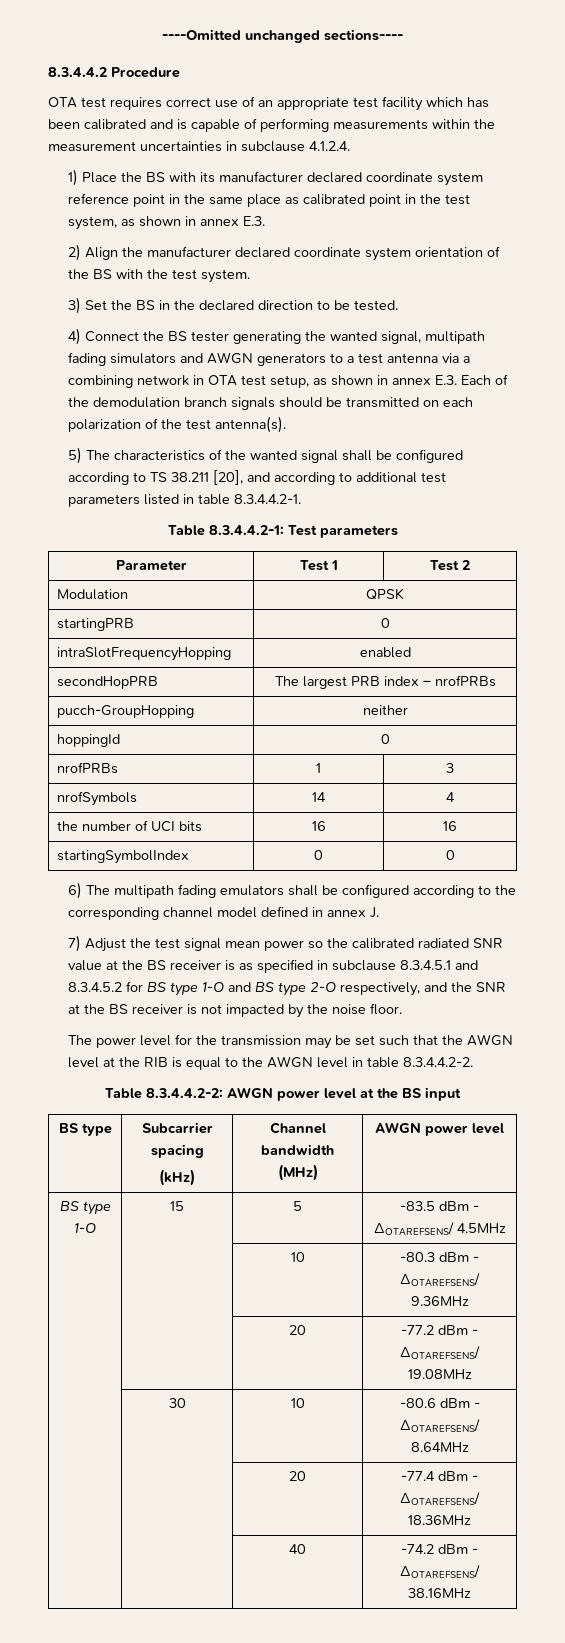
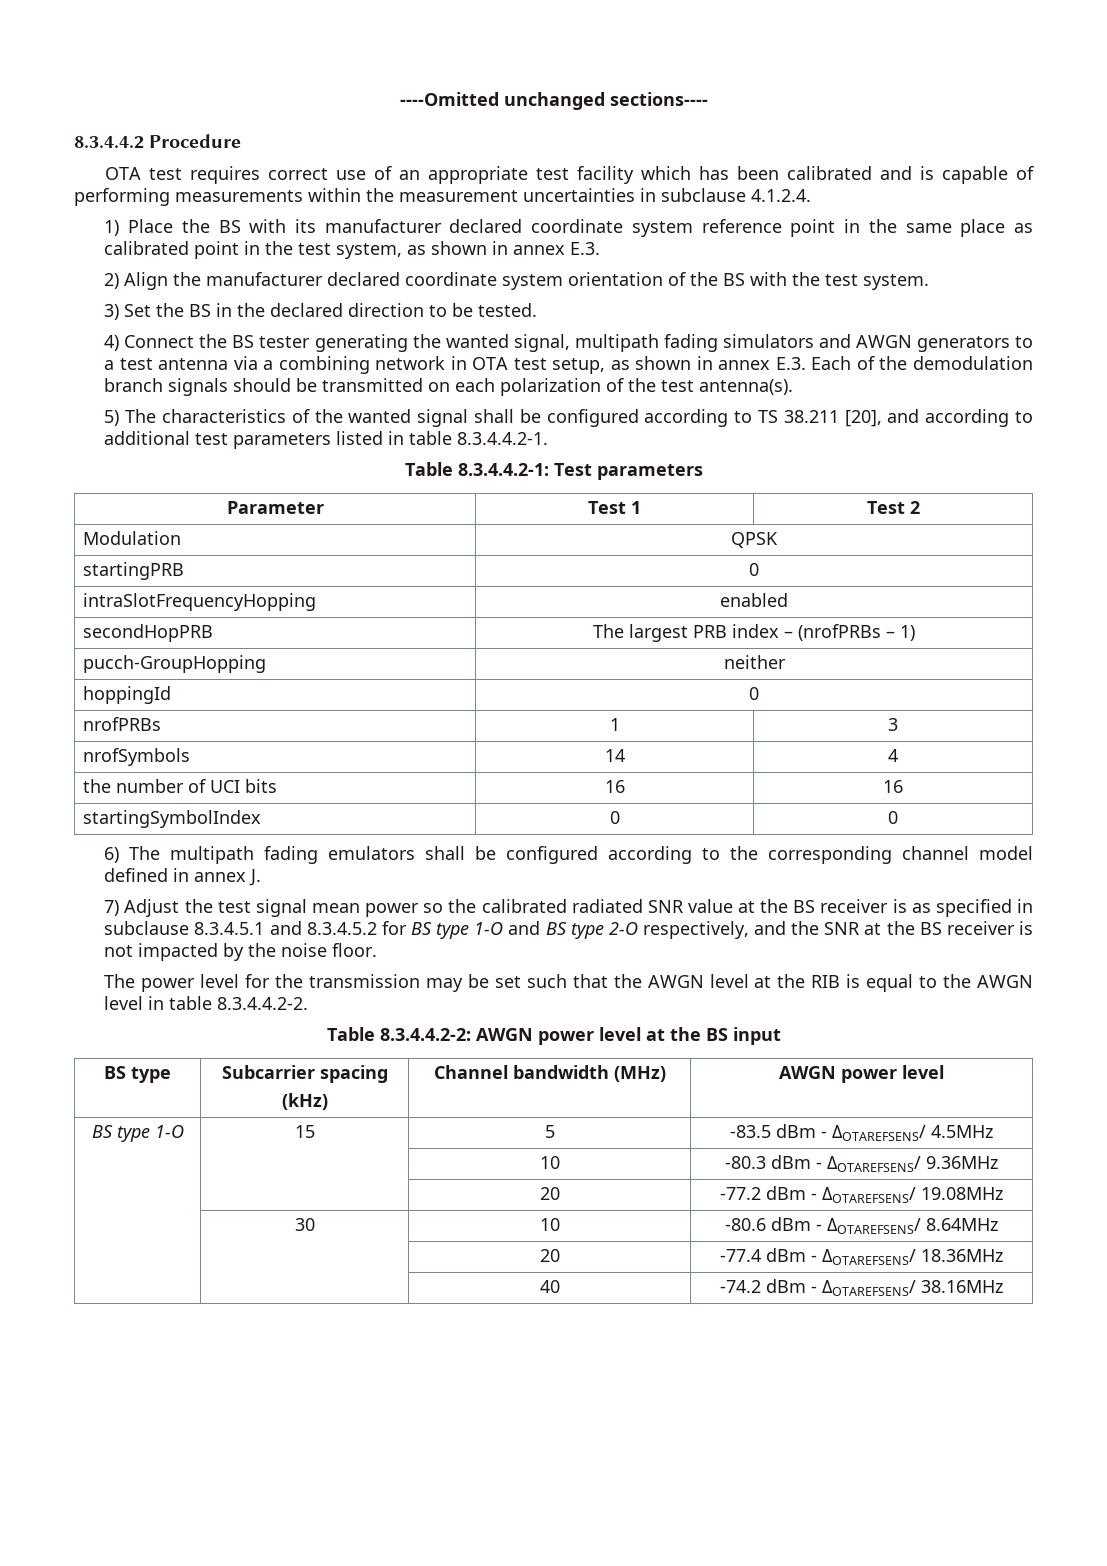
[434,675,496,687] nrofPRBs -> [798,624,915,641] (nrofPRBs – 1)

